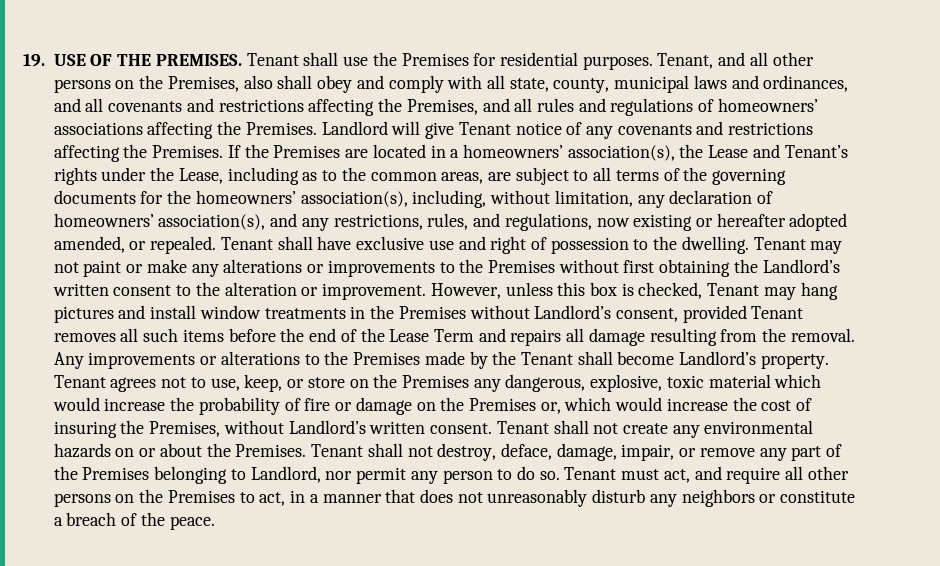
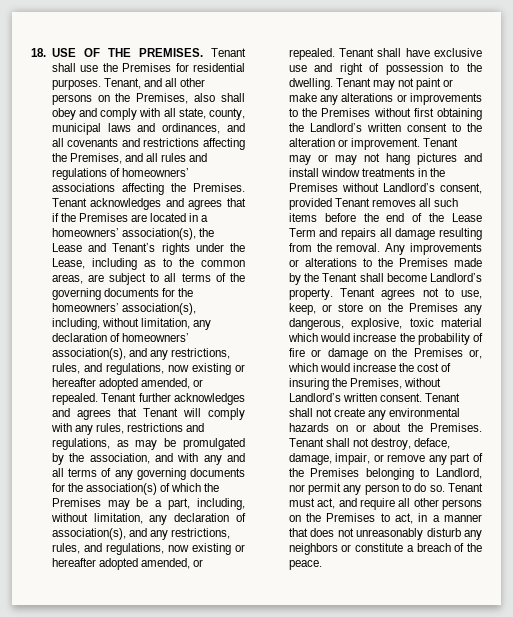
[23,53,45,67] 19. -> [31,48,46,57] 18.
[321,121,814,139] [53,144,241,162] Landlord will give Tenant notice of any covenants and restrictions affecting the Premises. If -> [51,198,246,210] [51,213,59,222] Tenant acknowledges and agrees that if
(273, 243) none -> [138,393,245,405] [51,408,245,420] [50,423,205,435] [51,438,245,450] [51,453,245,465] [51,468,245,480] [51,483,220,495] [51,498,245,510] [50,513,246,525] [51,528,231,540] [51,543,246,555] [51,558,204,570] [288,48,375,60] further acknowledges and agrees that Tenant will comply with any rules, restrictions and regulations, as may be promulgated by the association, and with any and all terms of any governing documents for the association(s) of which the Premises may be a part, including, without limitation, any declaration of association(s), and any restrictions, rules, and regulations, now existing or hereafter adopted amended, or repealed. Tenant
[430,282,796,300] However, unless this box is checked, Tenant may -> [423,138,459,147] [288,153,380,165] Tenant may or may not

